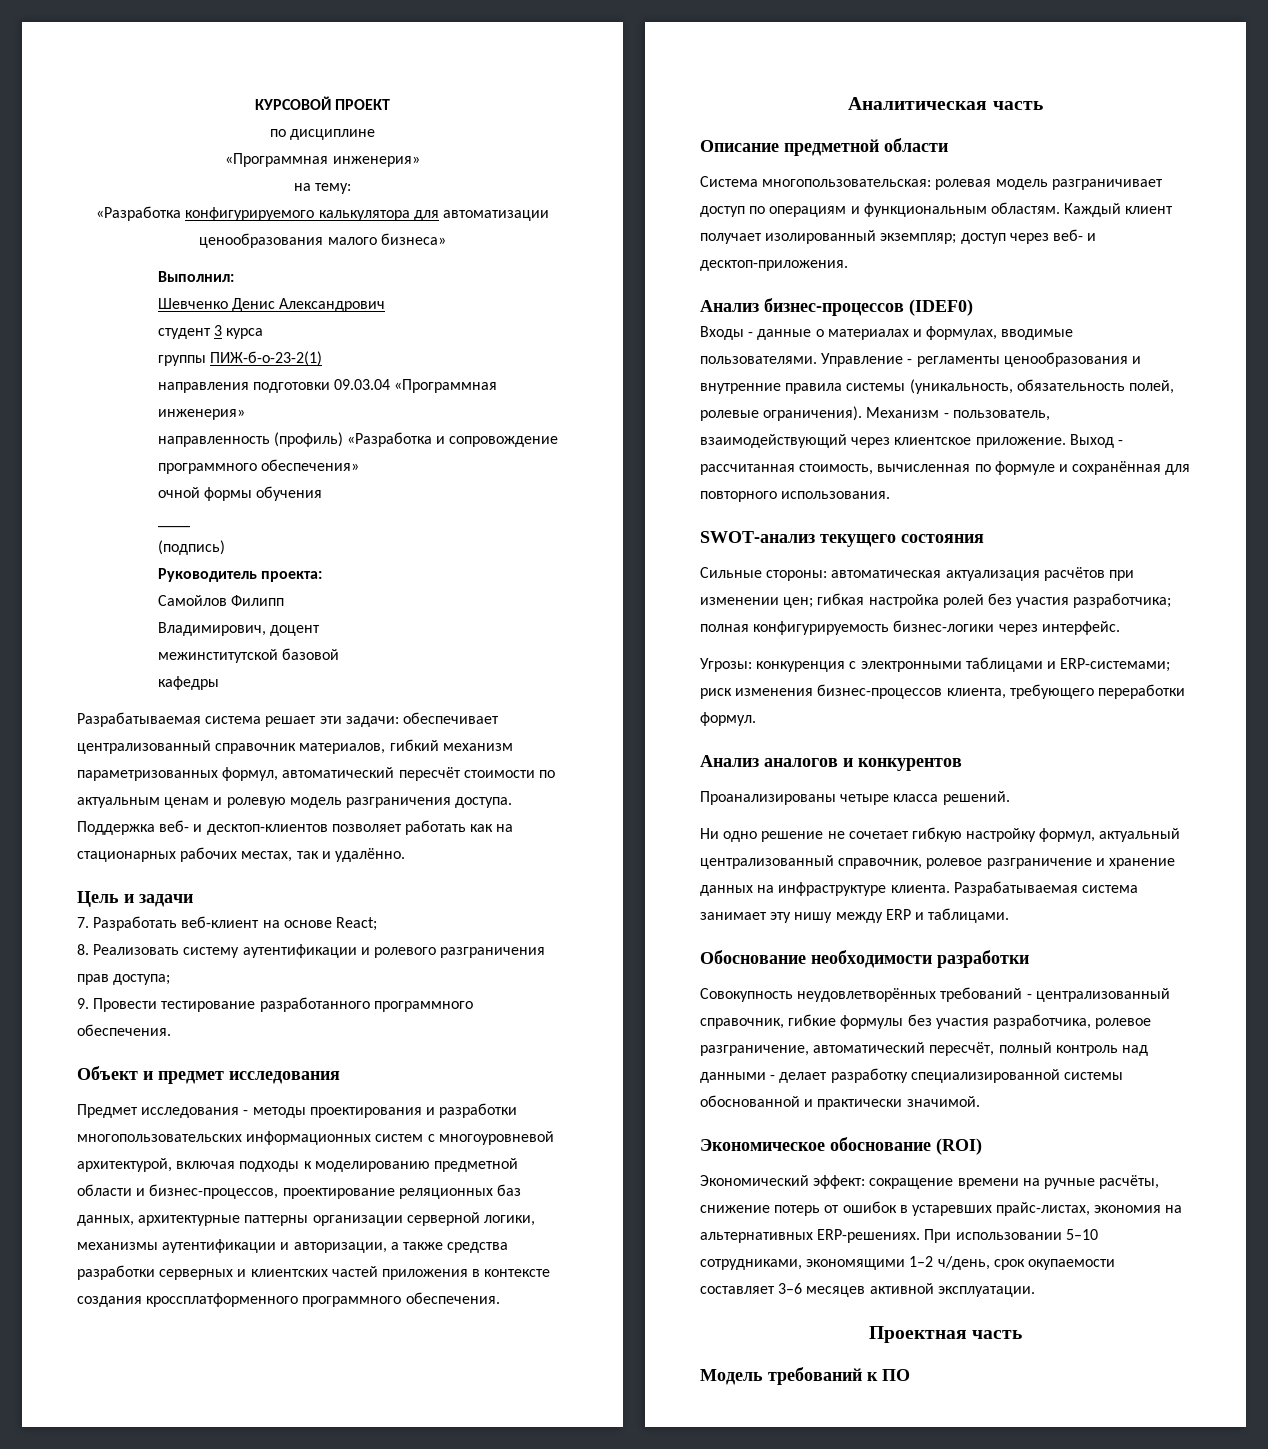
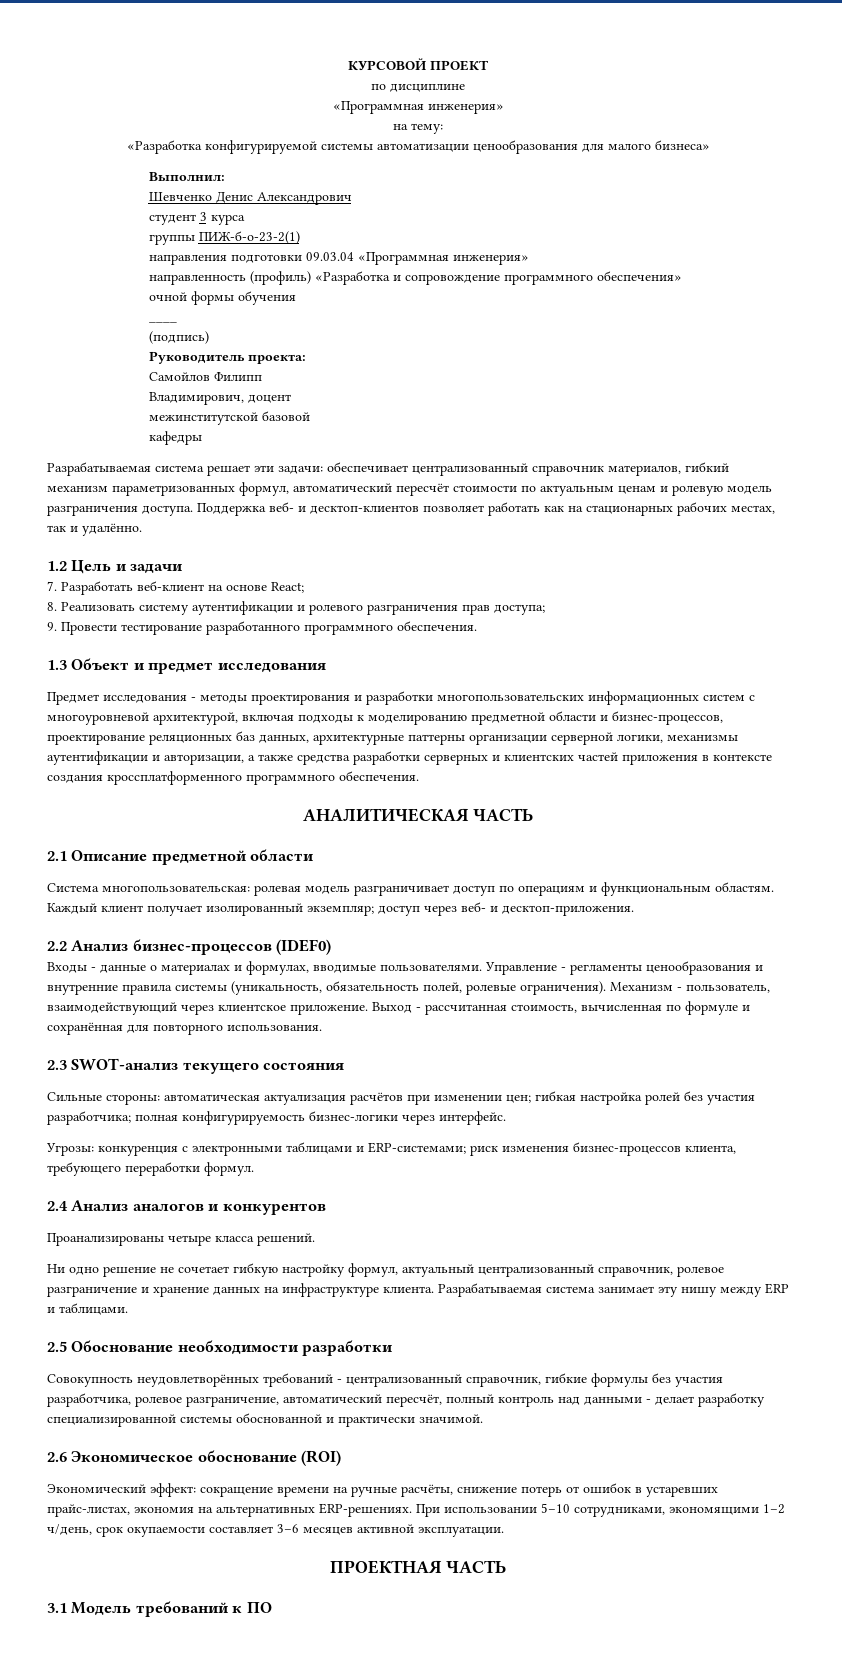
[185,207,439,221] конфигурируемого калькулятора для -> [204,140,373,154] конфигурируемой системы
(324, 240) none -> [581,144,604,152] для
(405, 855) none -> [47,561,67,571] 1.2
(171, 1030) none -> [47,660,67,670] 1.3
[848,97,1043,110] Аналитическая часть // -> [302,808,534,822] [47,851,67,861] АНАЛИТИЧЕСКАЯ ЧАСТЬ // 2.1
(848, 265) none -> [47,941,67,951] 2.2
(891, 495) none -> [47,1060,67,1070] 2.3
(756, 719) none -> [47,1201,68,1211] 2.4
(1010, 915) none -> [47,1341,67,1352] 2.5
(980, 1101) none -> [47,1452,67,1462] 2.6
[868,1326,1023,1343] Проектная часть // -> [329,1560,507,1574] [47,1603,67,1613] ПРОЕКТНАЯ ЧАСТЬ // 3.1

